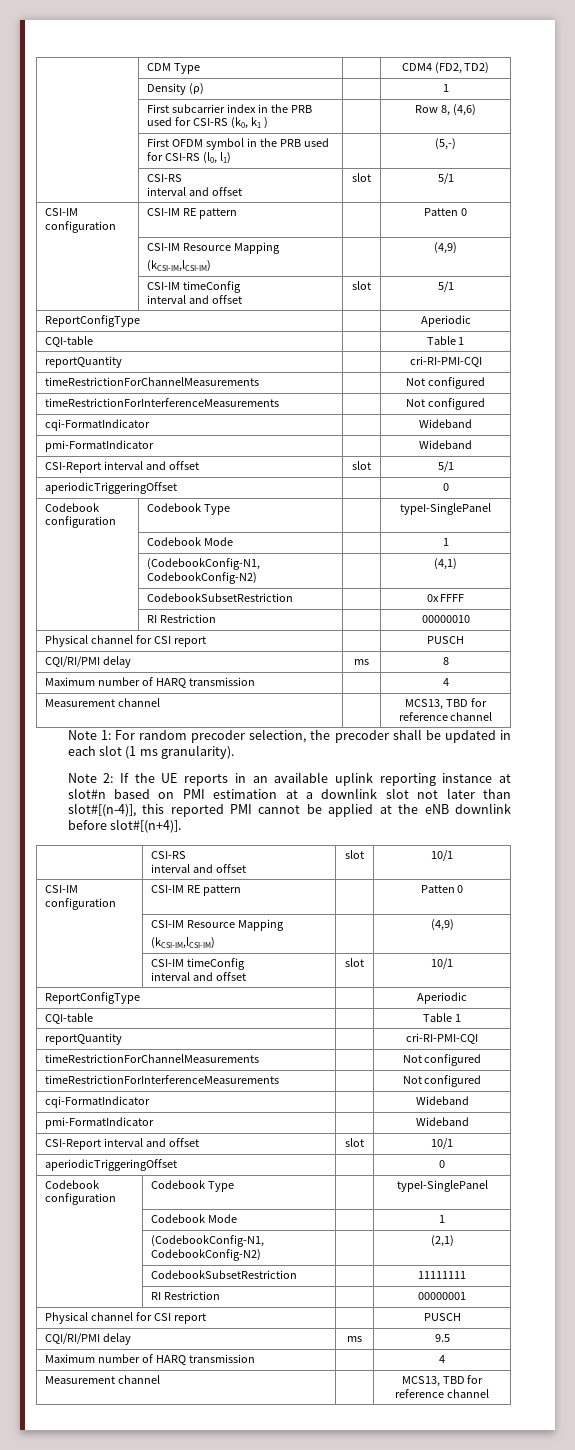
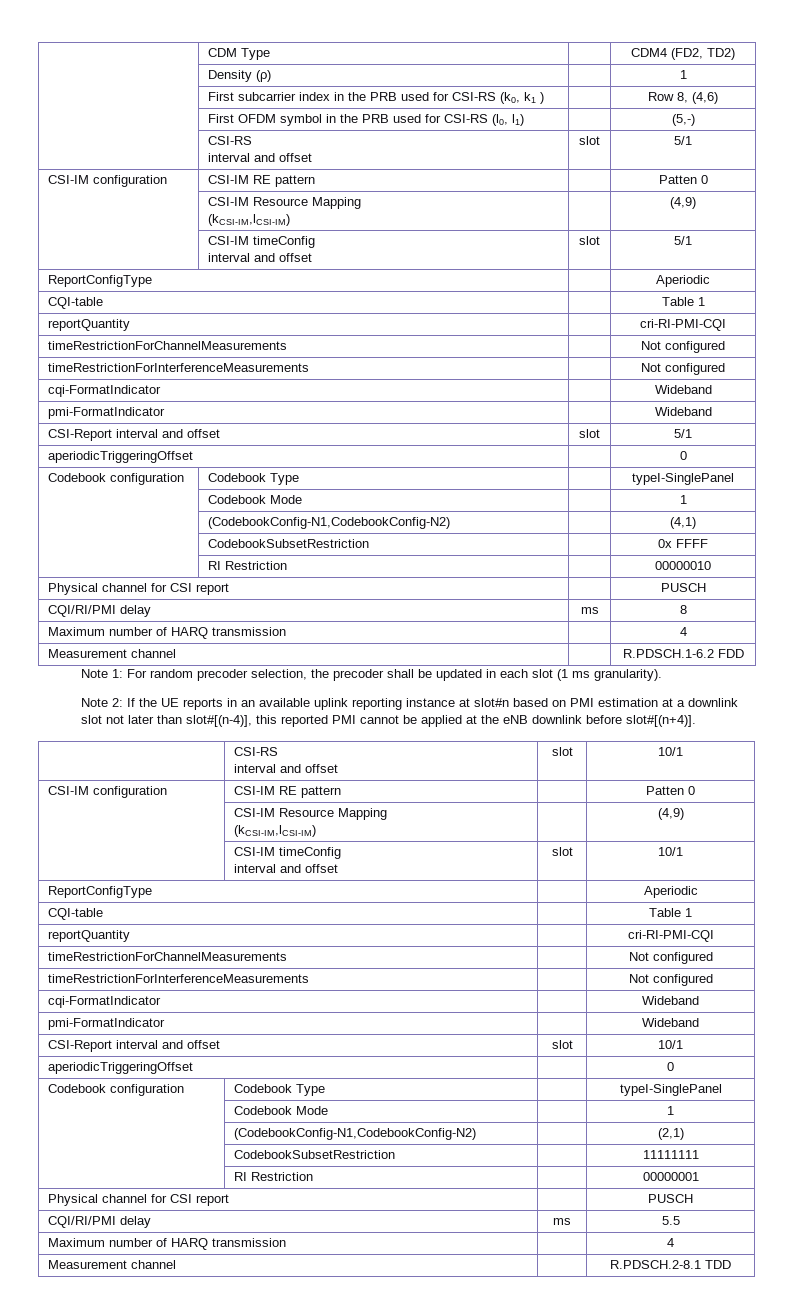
[405,698,487,710] [398,712,493,721] MCS13, TBD for reference channel -> [622,649,744,658] R.PDSCH.1-6.2 FDD
[434,1334,450,1342] [44,1354,255,1365] [439,1355,445,1363] [44,1375,160,1384] [401,1375,484,1387] [395,1389,489,1398] 9.5 // Maximum number of HARQ transmission | | 4 // Measurement channel | | MCS13, TBD for reference channel -> [661,1216,680,1225] [47,1238,286,1250] [667,1238,674,1247] [47,1260,176,1269] [610,1260,731,1269] 5.5 // Maximum number of HARQ transmission | | 4 // Measurement channel | | R.PDSCH.2-8.1 TDD

